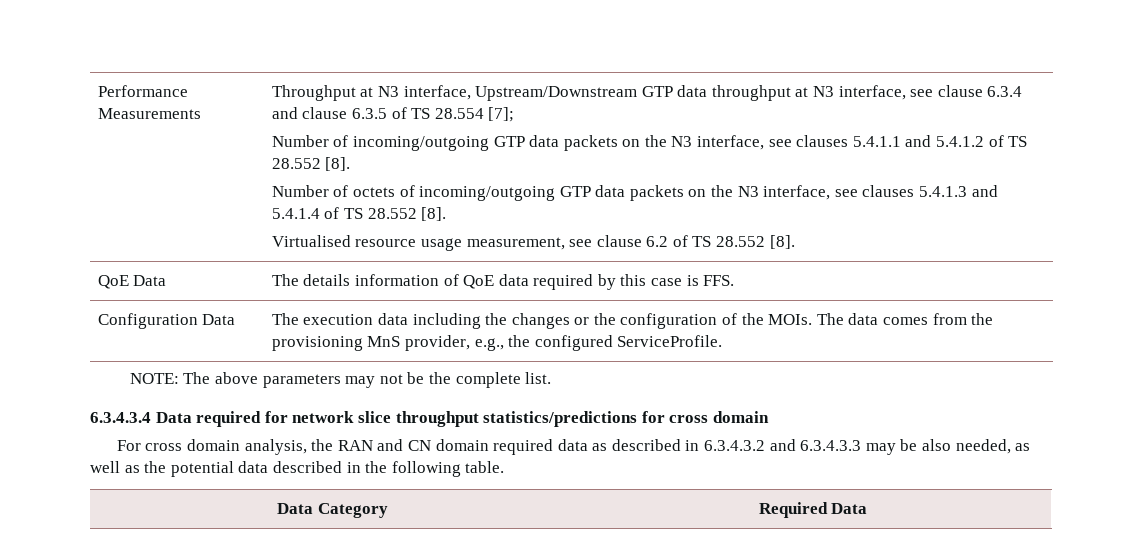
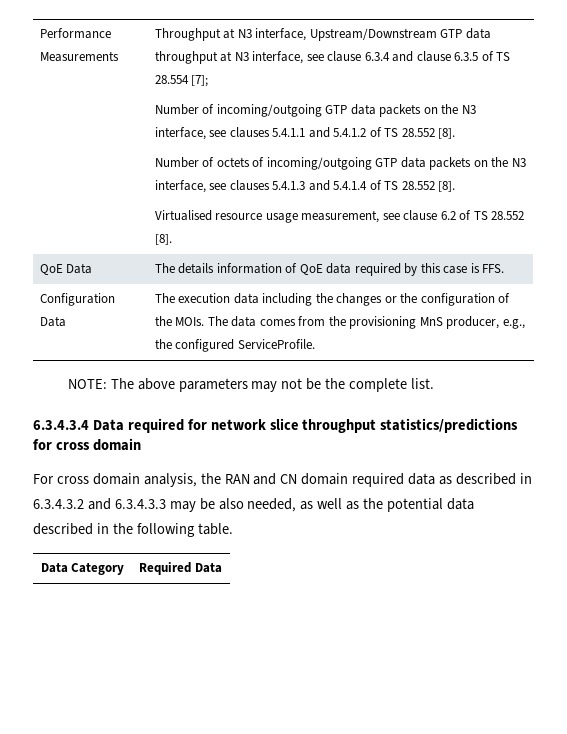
[404,335,470,351] provider, -> [446,316,500,329] producer,

